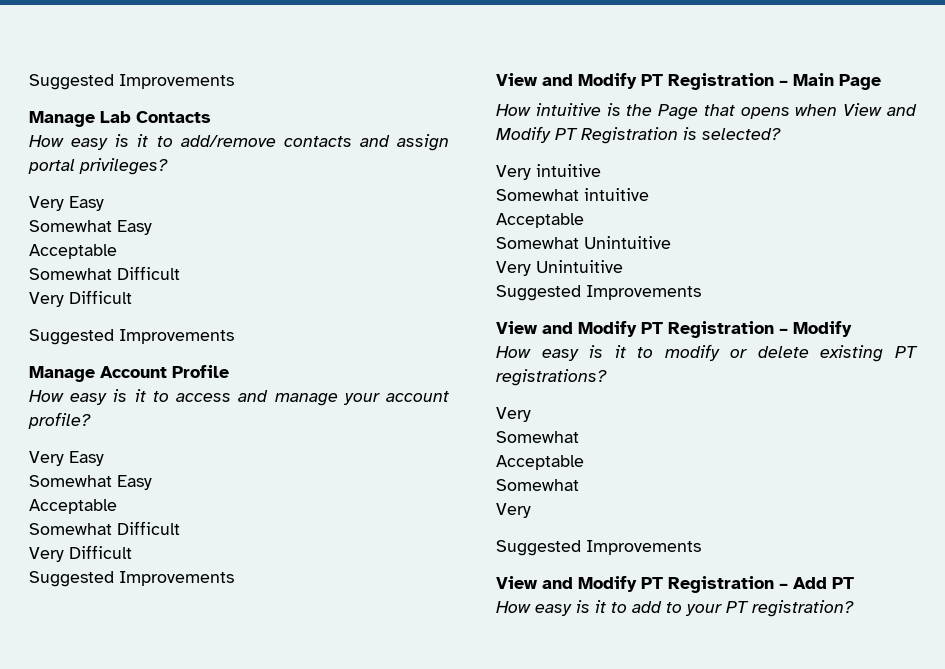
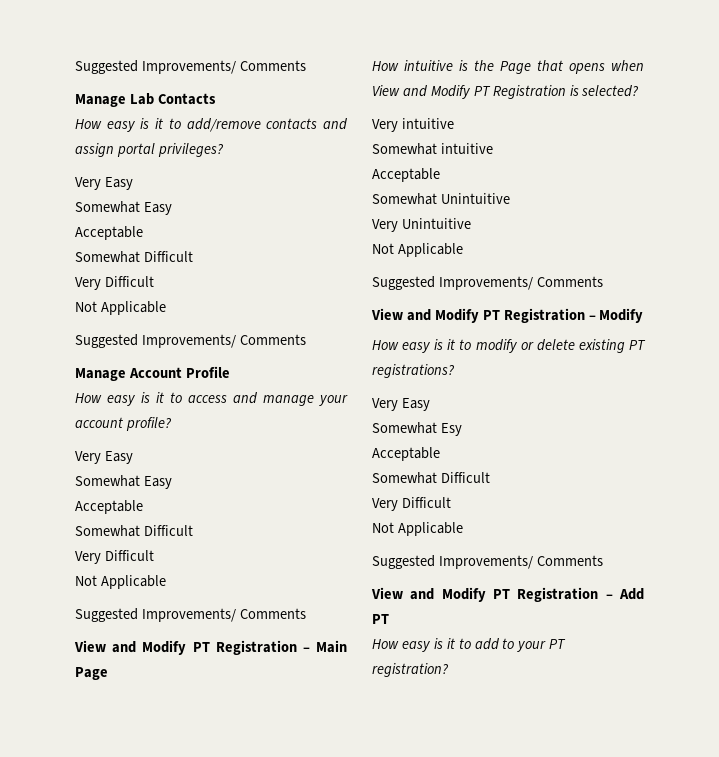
[29,74,234,90] Suggested Improvements -> [75,60,306,74] Suggested Improvements/ Comments
[29,329,234,345] // Suggested Improvements -> [75,301,166,315] [75,334,306,348] // Not Applicable // Suggested Improvements/ Comments
[29,571,234,587] // Suggested Improvements -> [75,575,166,589] [75,608,306,622] // Not Applicable // Suggested Improvements/ Comments
[496,285,701,301] // Suggested Improvements -> [372,243,463,257] [372,276,603,290] // Not Applicable // Suggested Improvements/ Comments
[496,431,579,443] [496,455,584,470] [496,479,579,491] [496,503,531,518] [496,540,701,556] // Somewhat // Acceptable // Somewhat // Very // Suggested Improvements -> [401,398,430,411] [372,422,462,436] [372,447,440,461] [372,472,490,484] [372,497,451,511] [372,522,463,536] [372,555,603,569] Easy // Somewhat Esy // Acceptable // Somewhat Difficult // Very Difficult // Not Applicable // Suggested Improvements/ Comments

